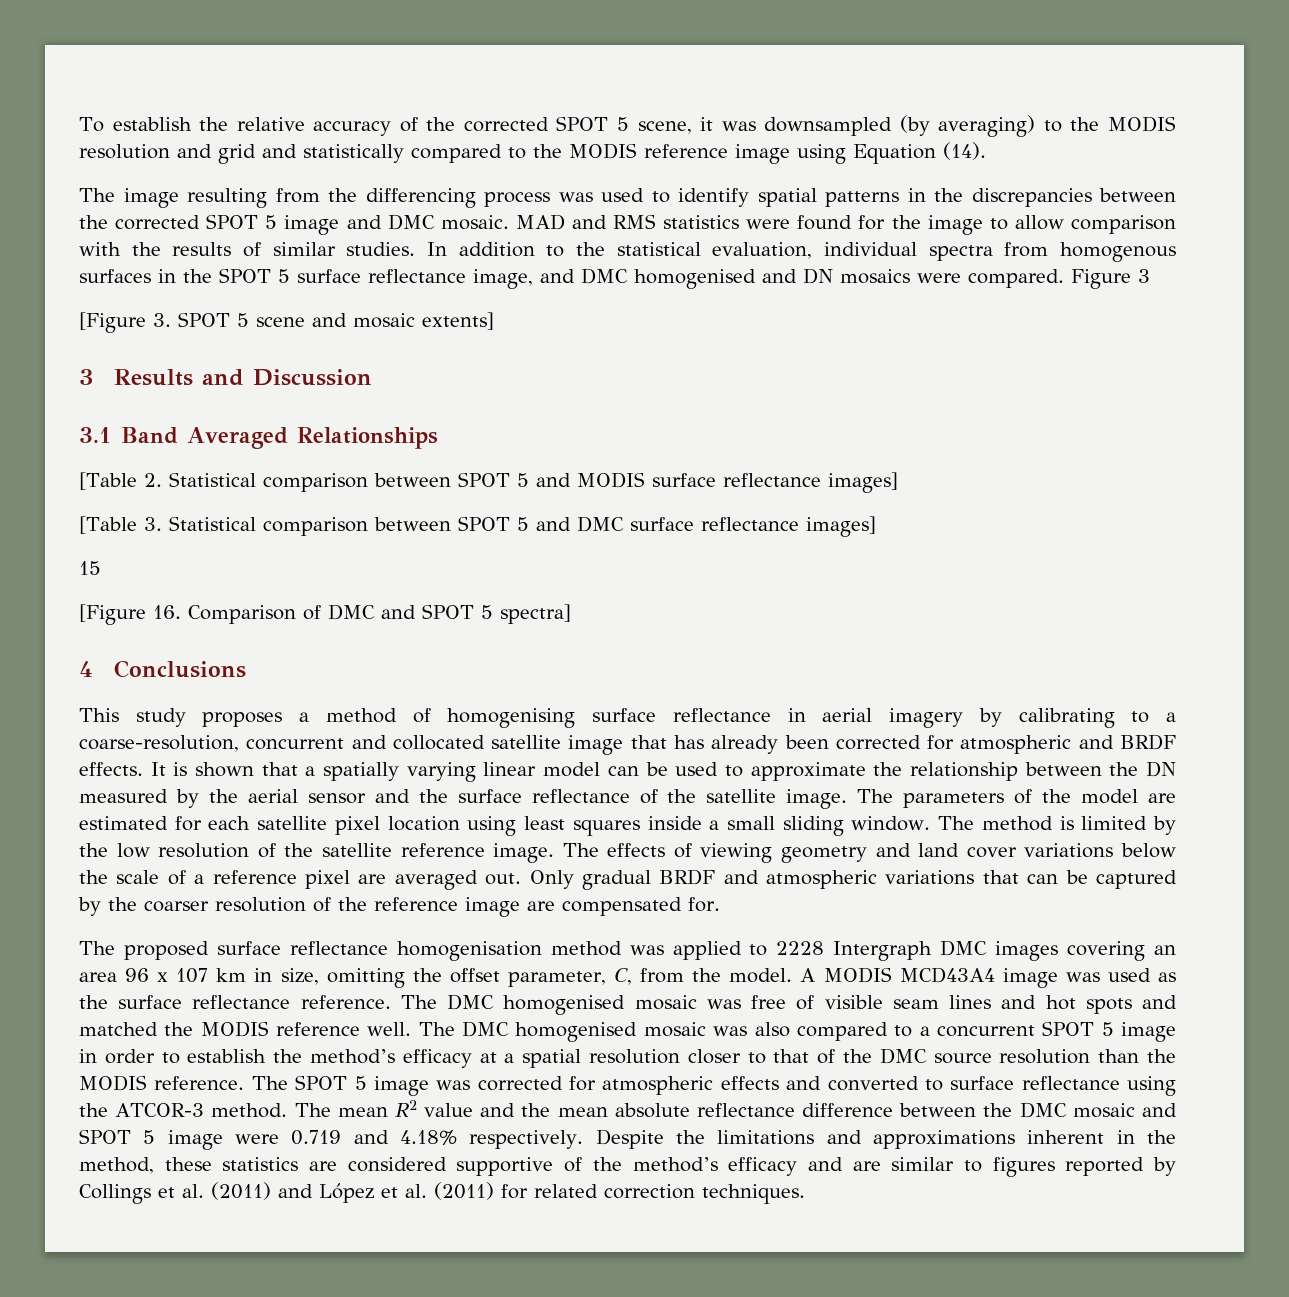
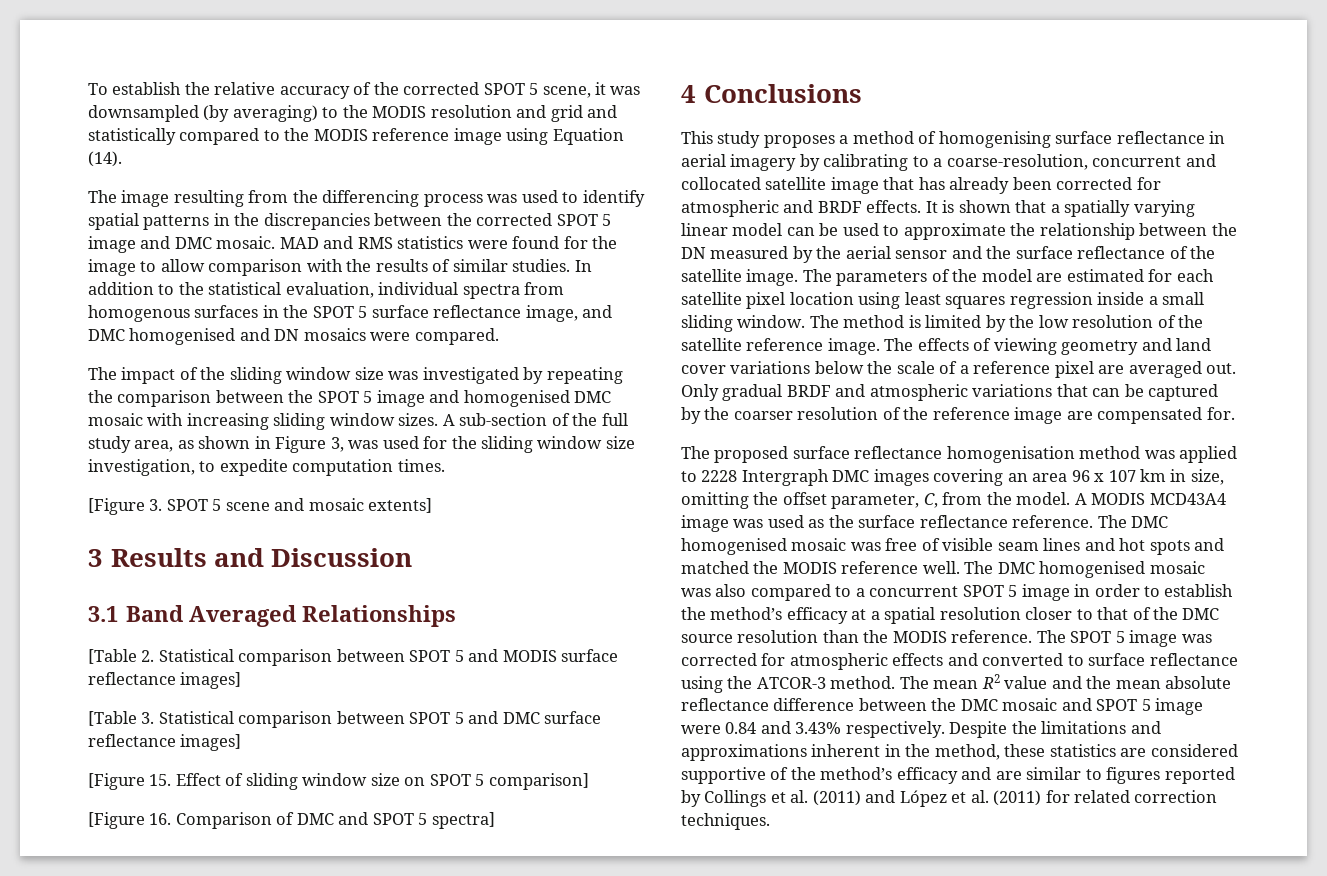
[1071,269,1150,289] Figure 3 -> [88,367,623,384] [88,390,612,407] [88,413,628,430] [88,436,635,453] [88,459,445,476] // The impact of the sliding window size was investigated by repeating the comparison between the SPOT 5 image and homogenised DMC mosaic with increasing sliding window sizes. A sub-section of the full study area, as shown in Figure 3, was used for the sliding window size investigation, to expedite computation times.
[79,561,101,575] 15 -> [88,773,589,790] [Figure 15. Effect of sliding window size on SPOT 5 comparison]
(640, 827) none -> [1009,292,1093,309] regression
[291,1130,458,1145] 0.719 and 4.18% -> [725,721,842,734] 0.84 and 3.43%

